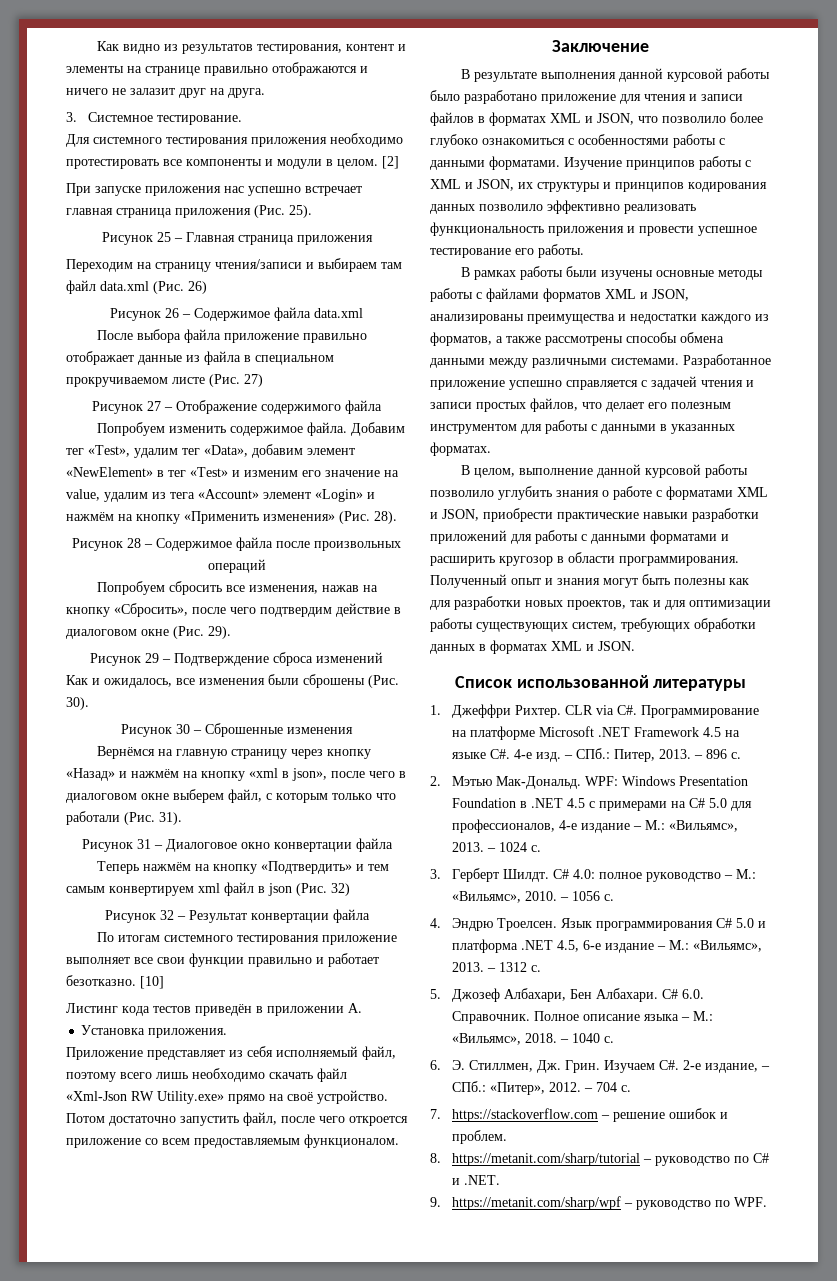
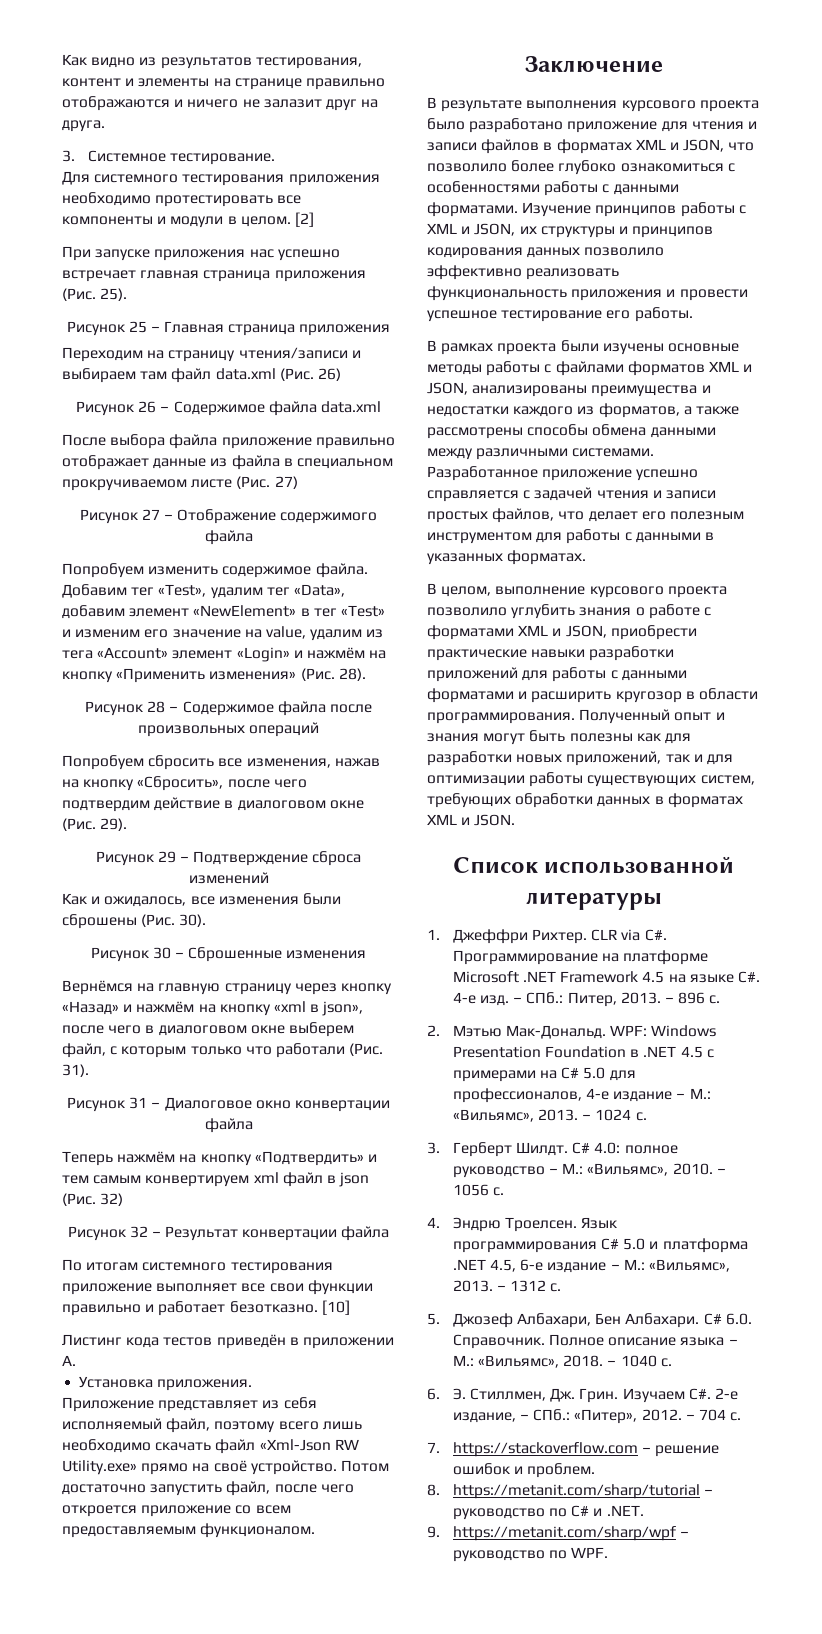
[619,68,771,82] данной курсовой работы -> [621,100,759,112] курсового проекта
[520,266,564,280] работы -> [497,343,557,355] проекта
[597,464,749,478] данной курсовой работы -> [589,586,727,598] курсового проекта
[567,600,626,610] проектов, -> [566,751,662,766] приложений,

